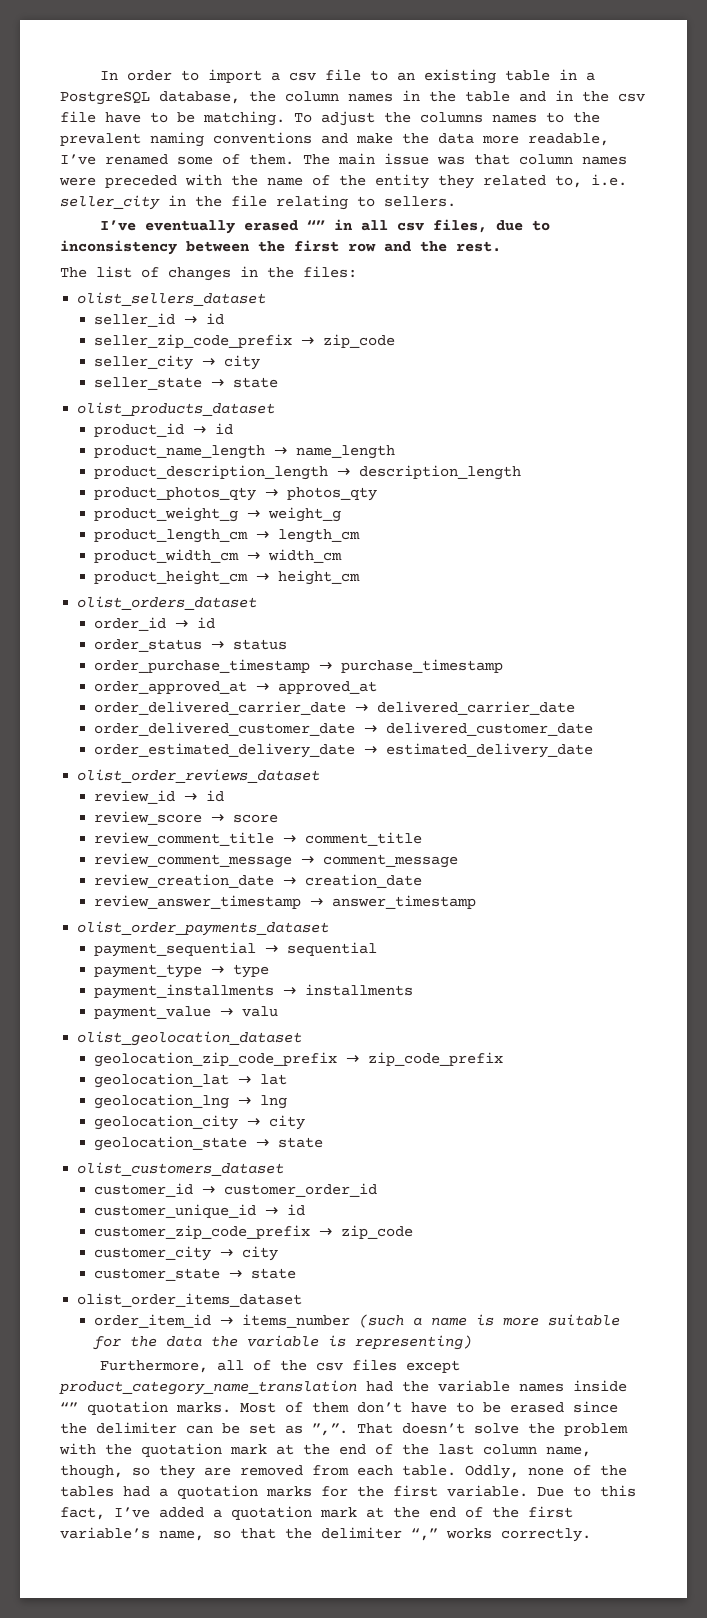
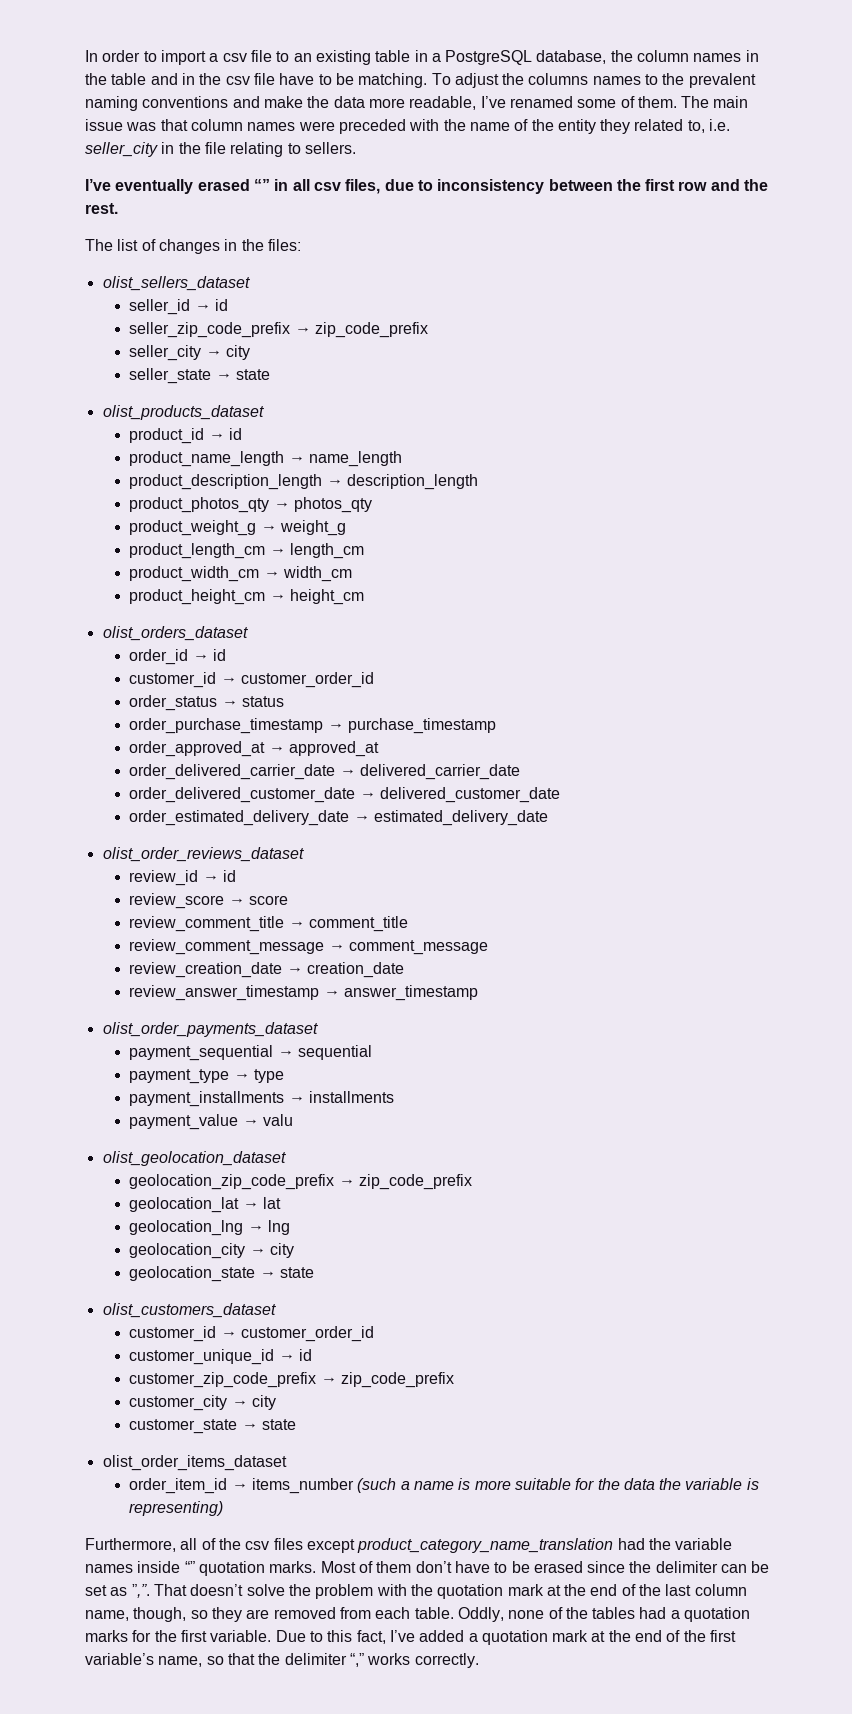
[323,334,396,348] zip_code -> [314,322,428,338] zip_code_prefix
(216, 623) none -> [129,672,374,688] // customer_id → customer_order_id
[341,1225,414,1239] zip_code -> [340,1372,454,1388] zip_code_prefix

